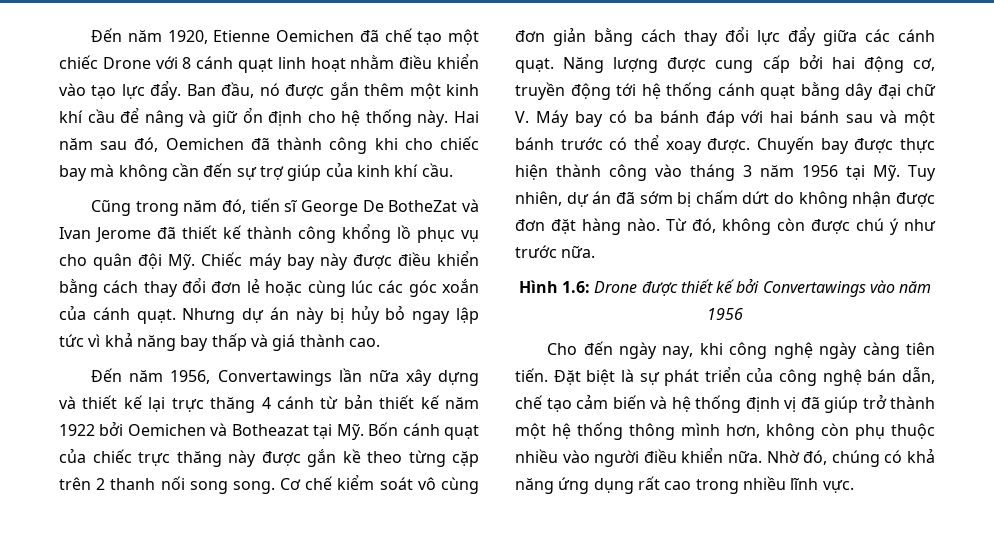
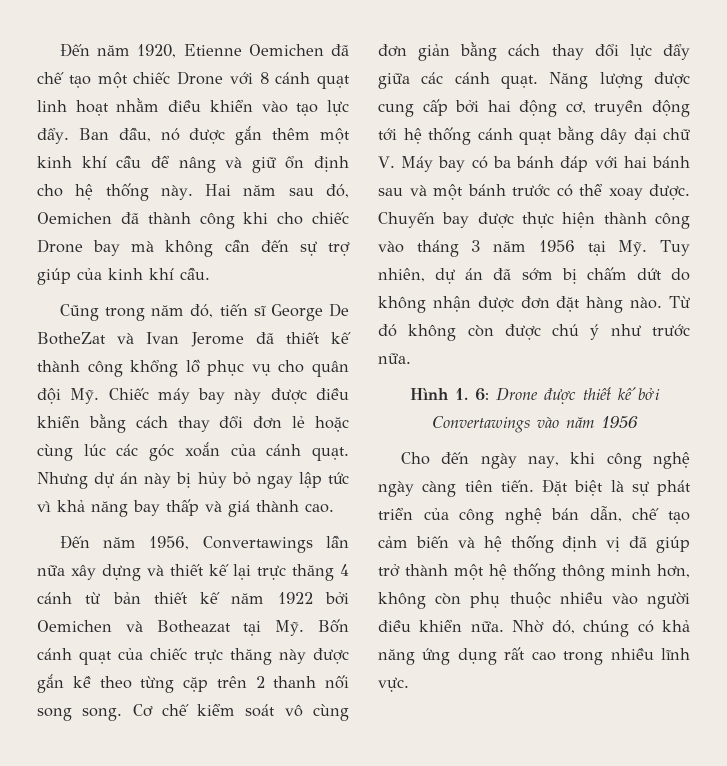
(480, 143) none -> [37,239,83,253] Drone
[692,218,716,233] đó, -> [378,324,397,337] đó
[561,281,590,293] 1.6: -> [454,388,489,401] 1. 6:
[681,423,720,436] mình -> [611,564,651,576] minh

